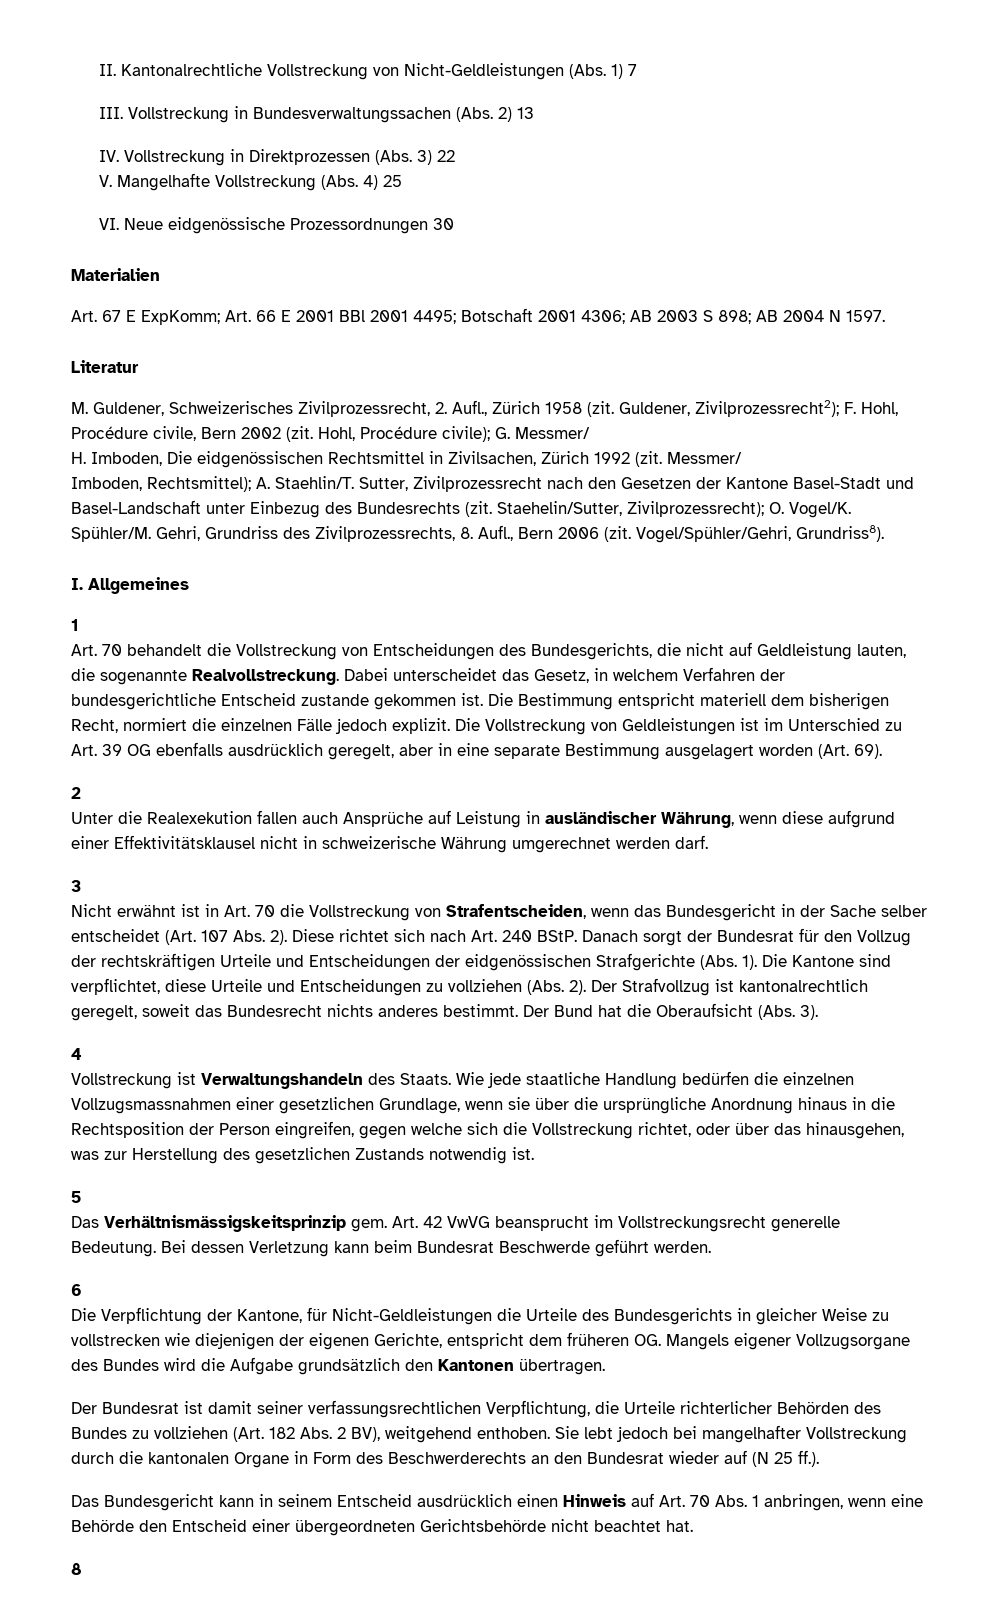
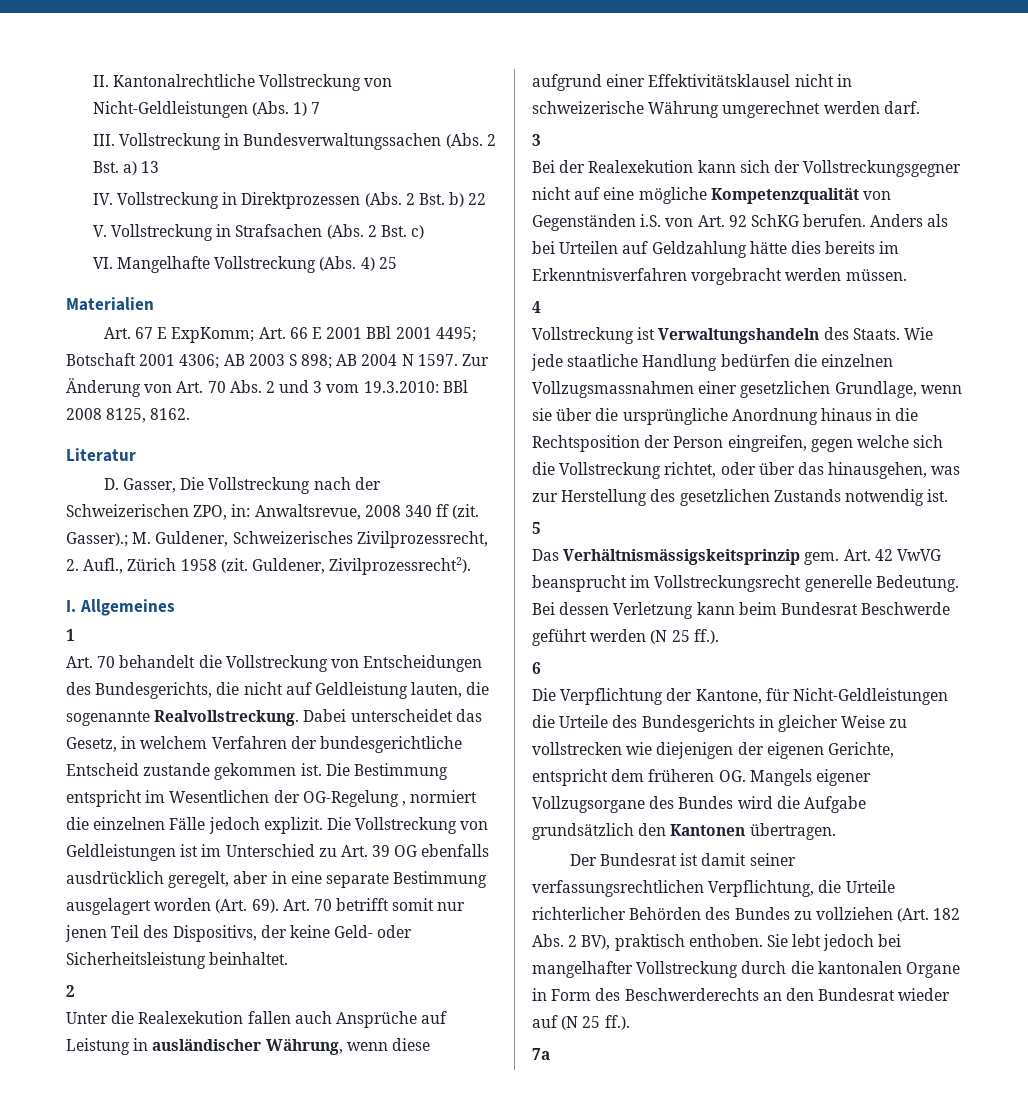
[498,107,513,122] 2) -> [486,134,496,146] [92,161,138,175] 2 Bst. a)
[417,150,433,165] 3) -> [405,192,465,207] 2 Bst. b)
(113, 181) none -> [111,224,425,241] [92,257,113,269] Vollstreckung in Strafsachen (Abs. 2 Bst. c) // VI.
[99,217,455,234] // VI. Neue eidgenössische Prozessordnungen 30 -> (397, 263) none
[71,360,139,373] // Literatur // -> [462,354,490,366] [66,378,468,397] [66,408,191,423] [66,448,136,462] [103,477,381,494] [66,504,480,520] [66,532,128,547] Zur Änderung von Art. 70 Abs. 2 und 3 vom 19.3.2010: BBl 2008 8125, 8162. // Literatur // D. Gasser, Die Vollstreckung nach der Schweizerischen ZPO, in: Anwaltsrevue, 2008 340 ff (zit. Gasser).;
[695,400,898,417] [71,426,590,442] [71,451,742,468] [71,476,914,492] [71,500,851,518] [71,525,884,543] Zivilprozessrecht2); F. Hohl, Procédure civile, Bern 2002 (zit. Hohl, Procédure civile); G. Messmer/ // H. Imboden, Die eidgenössischen Rechtsmittel in Zivilsachen, Zürich 1992 (zit. Messmer/ // Imboden, Rechtsmittel); A. Staehlin/T. Sutter, Zivilprozessrecht nach den Gesetzen der Kantone Basel-Stadt und Basel-Landschaft unter Einbezug des Bundesrechts (zit. Staehelin/Sutter, Zivilprozessrecht); O. Vogel/K. Spühler/M. Gehri, Grundriss des Zivilprozessrechts, 8. Aufl., Bern 2006 (zit. Vogel/Spühler/Gehri, Grundriss8). -> [329,557,472,575] Zivilprozessrecht2).
[700,693,889,710] [71,719,118,733] materiell dem bisherigen Recht, -> [145,790,406,807] im Wesentlichen der OG-Regelung ,
(882, 751) none -> [282,898,466,911] [65,925,413,942] [66,952,289,969] Art. 70 betrifft somit nur jenen Teil des Dispositivs, der keine Geld- oder Sicherheitsleistung beinhaltet.
[71,904,927,921] [71,928,911,946] [71,953,891,971] [71,978,868,996] [71,1003,818,1021] Nicht erwähnt ist in Art. 70 die Vollstreckung von Strafentscheiden, wenn das Bundesgericht in der Sache selber entscheidet (Art. 107 Abs. 2). Diese richtet sich nach Art. 240 BStP. Danach sorgt der Bundesrat für den Vollzug der rechtskräftigen Urteile und Entscheidungen der eidgenössischen Strafgerichte (Abs. 1). Die Kantone sind verpflichtet, diese Urteile und Entscheidungen zu vollziehen (Abs. 2). Der Strafvollzug ist kantonalrechtlich geregelt, soweit das Bundesrecht nichts anderes bestimmt. Der Bund hat die Oberaufsicht (Abs. 3). -> [532,160,962,177] [532,187,891,204] [532,214,949,231] [532,241,900,258] [532,268,907,285] Bei der Realexekution kann sich der Vollstreckungsgegner nicht auf eine mögliche Kompetenzqualität von Gegenständen i.S. von Art. 92 SchKG berufen. Anders als bei Urteilen auf Geldzahlung hätte dies bereits im Erkenntnisverfahren vorgebracht werden müssen.
[654,1241,711,1253] werden. -> [590,629,719,644] werden (N 25 ff.).
[385,1426,472,1443] weitgehend -> [614,934,685,951] praktisch
[71,1493,923,1511] [71,1519,693,1536] [71,1563,82,1575] Das Bundesgericht kann in seinem Entscheid ausdrücklich einen Hinweis auf Art. 70 Abs. 1 anbringen, wenn eine Behörde den Entscheid einer übergeordneten Gerichtsbehörde nicht beachtet hat. // 8 -> [532,1048,550,1060] 7a

